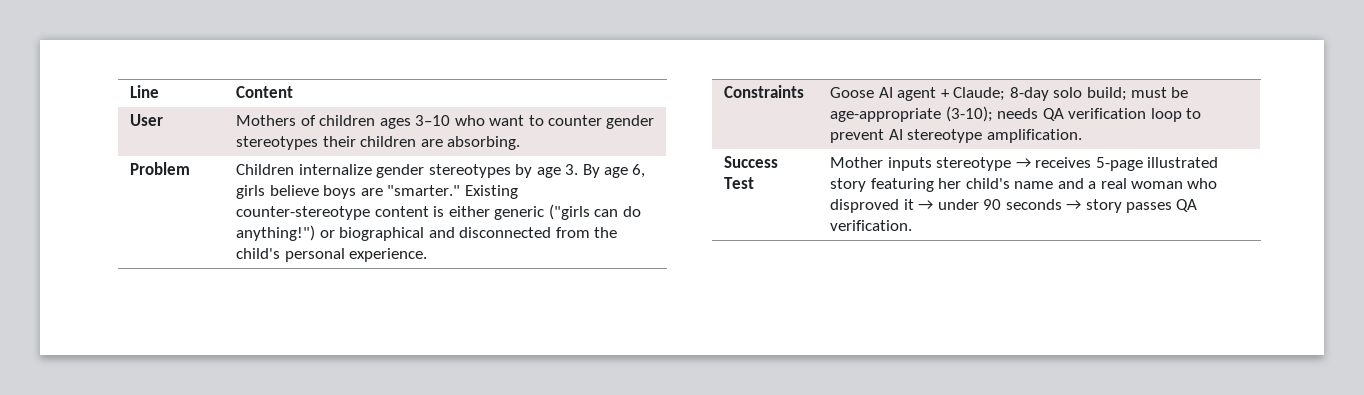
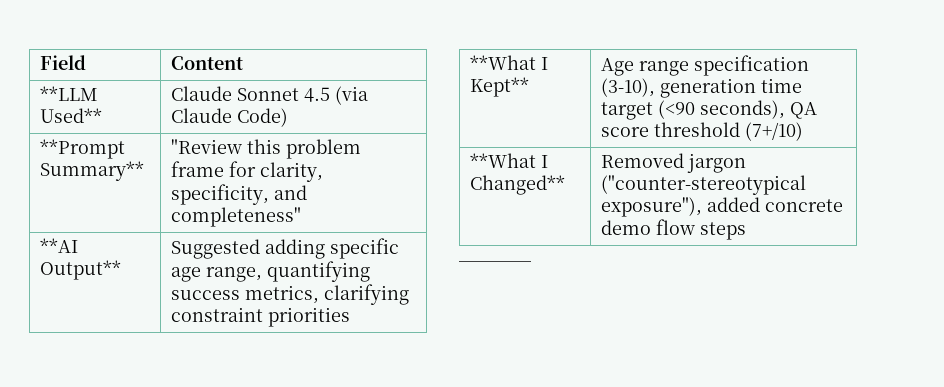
[130,85,160,98] Line -> [39,55,86,70] Field
[130,114,164,126] [236,115,655,129] [236,136,521,150] [130,162,191,175] [236,164,646,178] [236,185,518,199] [236,204,641,220] [236,225,618,241] [236,248,428,262] [724,85,805,98] [830,87,1189,101] [830,106,1202,122] [830,129,1082,143] [724,156,779,168] [724,177,755,189] [830,157,1219,171] [830,178,1218,192] [830,199,1198,213] [830,220,913,231] User | Mothers of children ages 3–10 who want to counter gender stereotypes their children are absorbing. // Problem | Children internalize gender stereotypes by age 3. By age 6, girls believe boys are "smarter." Existing counter-stereotype content is either generic ("girls can do anything!") or biographical and disconnected from the child's personal experience. // Constraints | Goose AI agent + Claude; 8-day solo build; must be age-appropriate (3-10); needs QA verification loop to prevent AI stereotype amplification. // Success Test | Mother inputs stereotype → receives 5-page illustrated story featuring her child's name and a real woman who disproved it → under 90 seconds → story passes QA verification. -> [39,86,98,101] [39,108,102,123] [170,86,368,105] [170,108,288,127] [39,139,125,159] [39,161,144,181] [170,139,361,159] [170,161,323,182] [170,184,307,205] [170,207,301,227] [39,238,78,253] [39,260,121,280] [170,238,399,259] [170,261,370,282] [170,284,409,305] [170,307,350,327] [469,55,548,70] [469,77,529,97] [600,55,809,76] [600,78,802,98] [600,100,817,120] [600,122,803,141] [469,153,548,168] [469,175,565,195] [600,153,746,173] [600,175,806,195] [600,197,843,217] [600,219,746,240] [459,261,531,268] **LLM Used** | Claude Sonnet 4.5 (via Claude Code) // **Prompt Summary** | "Review this problem frame for clarity, specificity, and completeness" // **AI Output** | Suggested adding specific age range, quantifying success metrics, clarifying constraint priorities // **What I Kept** | Age range specification (3-10), generation time target (<90 seconds), QA score threshold (7+/10) // **What I Changed** | Removed jargon ("counter-stereotypical exposure"), added concrete demo flow steps // ────

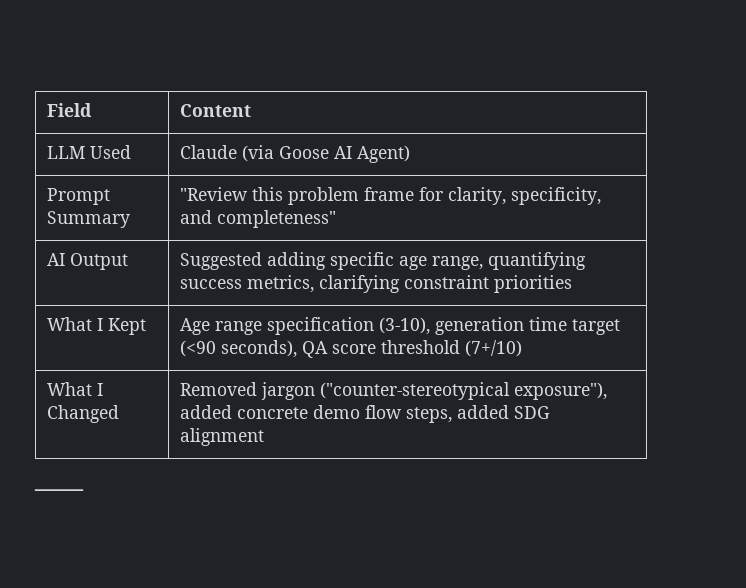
[39,86,98,101] [39,108,102,123] [170,86,368,105] [170,108,288,127] [39,139,125,159] [39,161,144,181] **LLM Used** | Claude Sonnet 4.5 (via Claude Code) // **Prompt Summary** -> [46,145,131,159] [179,145,410,163] [46,188,110,205] [46,211,130,228] LLM Used | Claude (via Goose AI Agent) // Prompt Summary
[39,238,78,253] [39,260,121,280] **AI Output** -> [46,253,128,270] AI Output
[469,55,548,70] [469,77,529,97] **What I Kept** -> [46,317,146,335] What I Kept
[469,153,548,168] [469,175,565,195] **What I Changed** -> [46,382,103,396] [46,405,119,423] What I Changed
[699,222,746,240] steps -> [405,405,550,423] [179,428,264,446] steps, added SDG alignment

